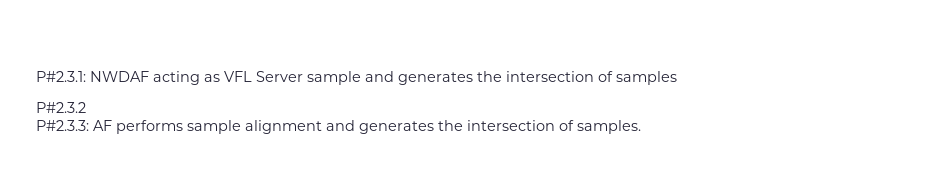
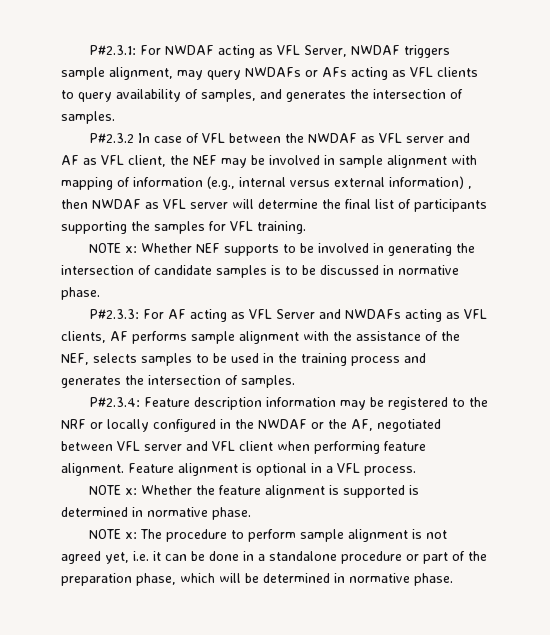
(86, 76) none -> [139,45,161,55] For
[256,71,677,85] [36,102,86,113] [36,120,641,134] Server sample and generates the intersection of samples // P#2.3.2 // P#2.3.3: AF performs sample alignment and generates the intersection of samples. -> [303,45,450,58] [61,67,478,80] [61,89,463,102] [61,111,115,124] [88,133,470,143] [61,155,477,168] [61,176,472,190] [61,199,487,212] [61,221,306,234] [88,243,475,256] [61,265,459,278] [61,287,100,300] [88,309,487,322] [61,331,460,344] [61,353,426,366] [61,375,295,388] [88,397,488,410] [61,419,441,432] [61,441,426,454] [61,463,416,476] [88,485,419,498] [61,507,251,520] [88,529,447,542] [61,551,487,564] [61,573,453,586] Server, NWDAF triggers sample alignment, may query NWDAFs or AFs acting as VFL clients to query availability of samples, and generates the intersection of samples. // P#2.3.2 In case of VFL between the NWDAF as VFL server and AF as VFL client, the NEF may be involved in sample alignment with mapping of information (e.g., internal versus external information) , then NWDAF as VFL server will determine the final list of participants supporting the samples for VFL training. // NOTE x: Whether NEF supports to be involved in generating the intersection of candidate samples is to be discussed in normative phase. // P#2.3.3: For AF acting as VFL Server and NWDAFs acting as VFL clients, AF performs sample alignment with the assistance of the NEF, selects samples to be used in the training process and generates the intersection of samples. // P#2.3.4: Feature description information may be registered to the NRF or locally configured in the NWDAF or the AF, negotiated between VFL server and VFL client when performing feature alignment. Feature alignment is optional in a VFL process. // NOTE x: Whether the feature alignment is supported is determined in normative phase. // NOTE x: The procedure to perform sample alignment is not agreed yet, i.e. it can be done in a standalone procedure or part of the preparation phase, which will be determined in normative phase.

